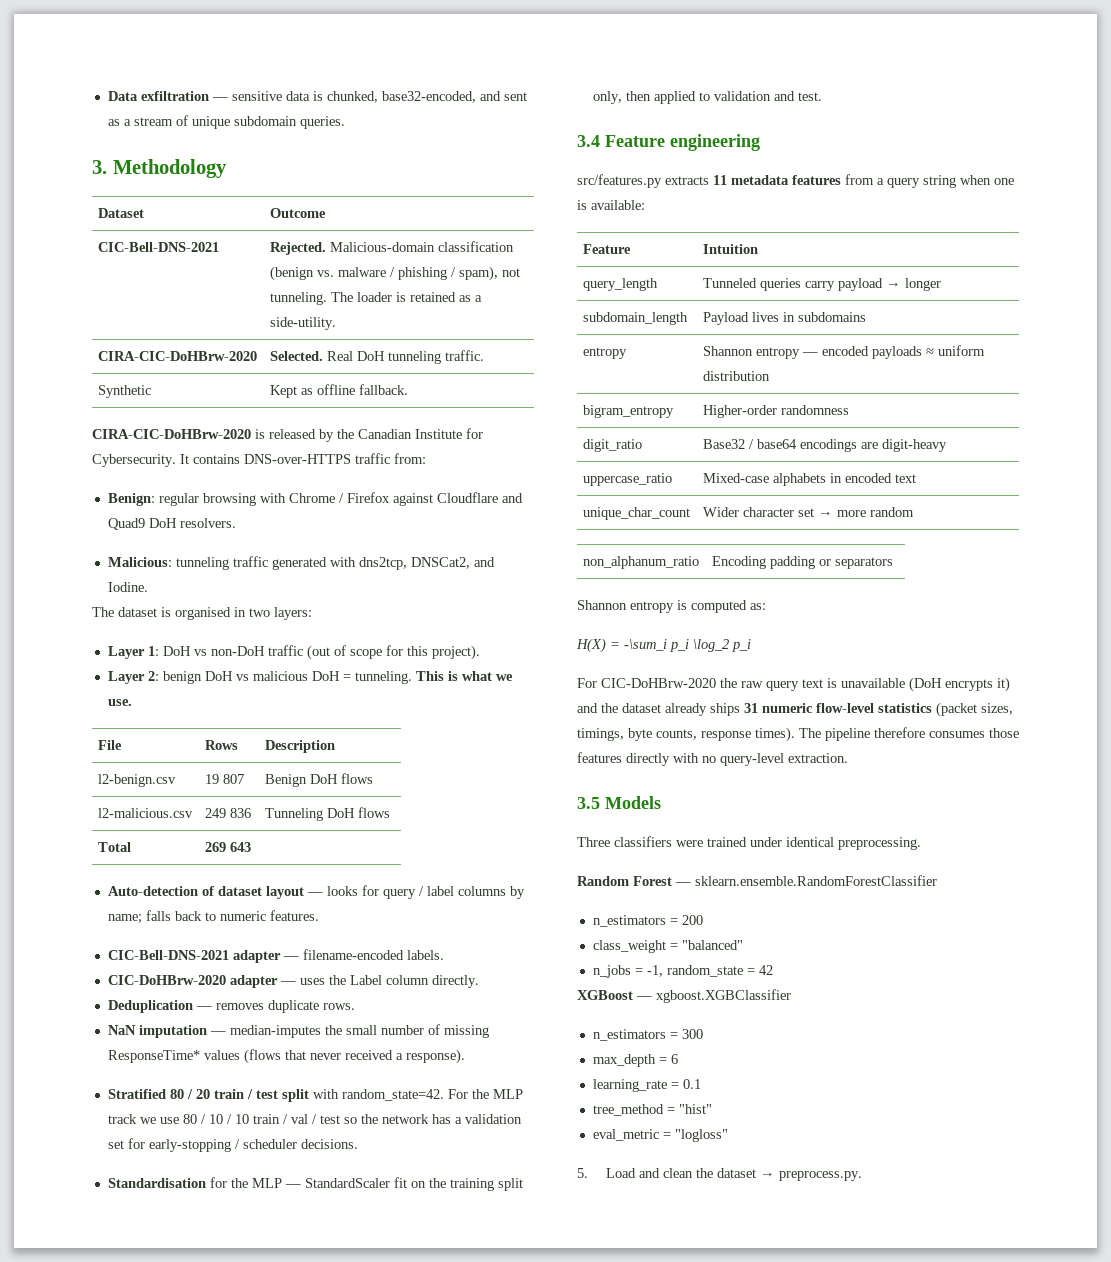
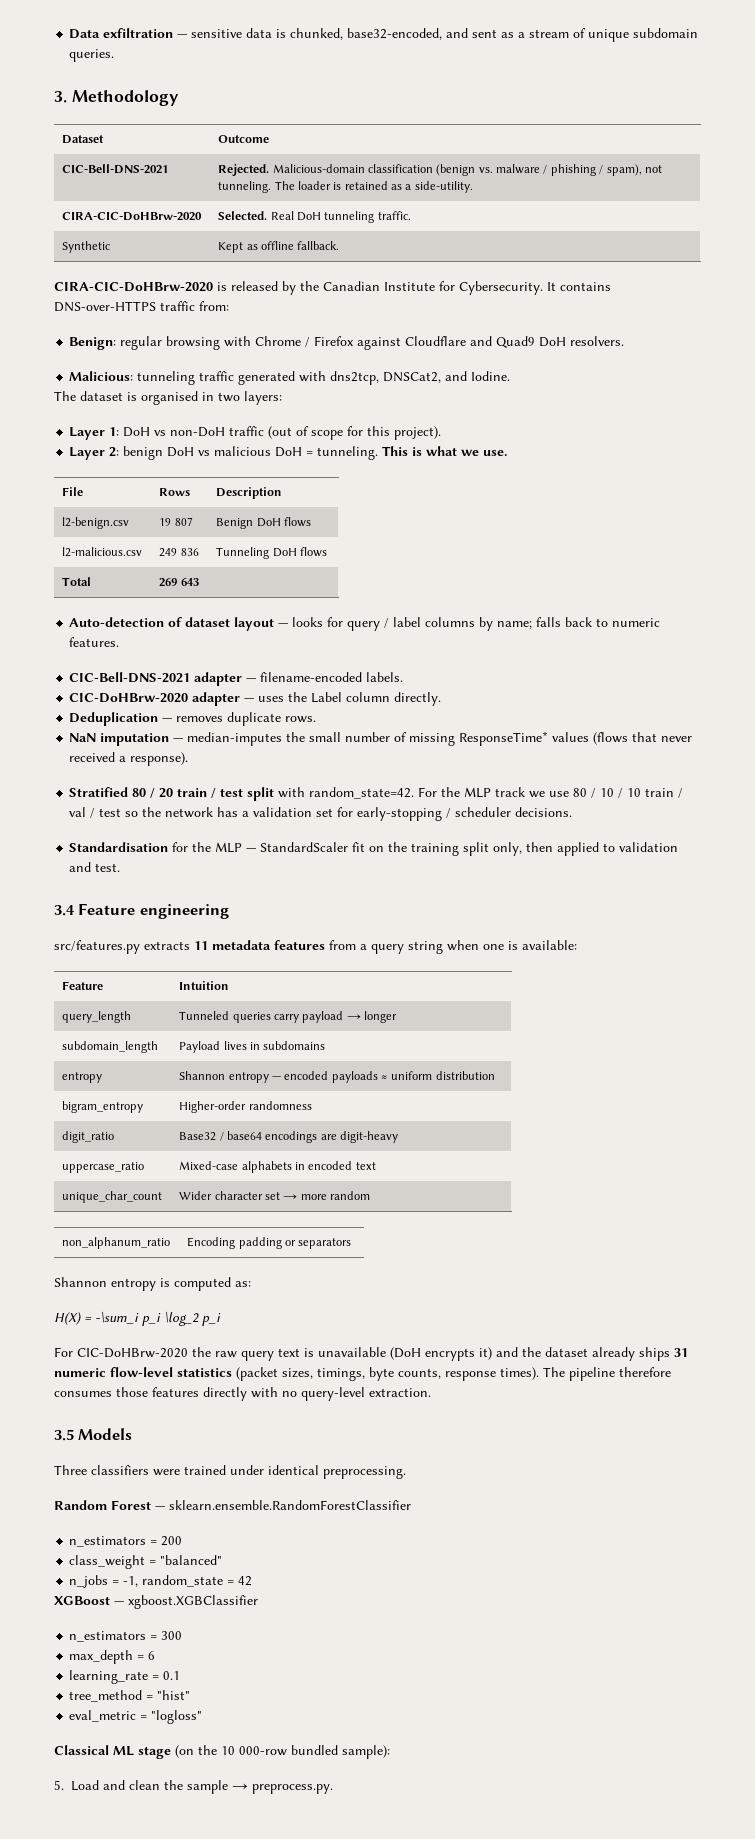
(728, 1135) none -> [54,1745,390,1759] // Classical ML stage (on the 10 000-row bundled sample):
[716,1168,756,1178] dataset -> [187,1780,228,1794] sample

